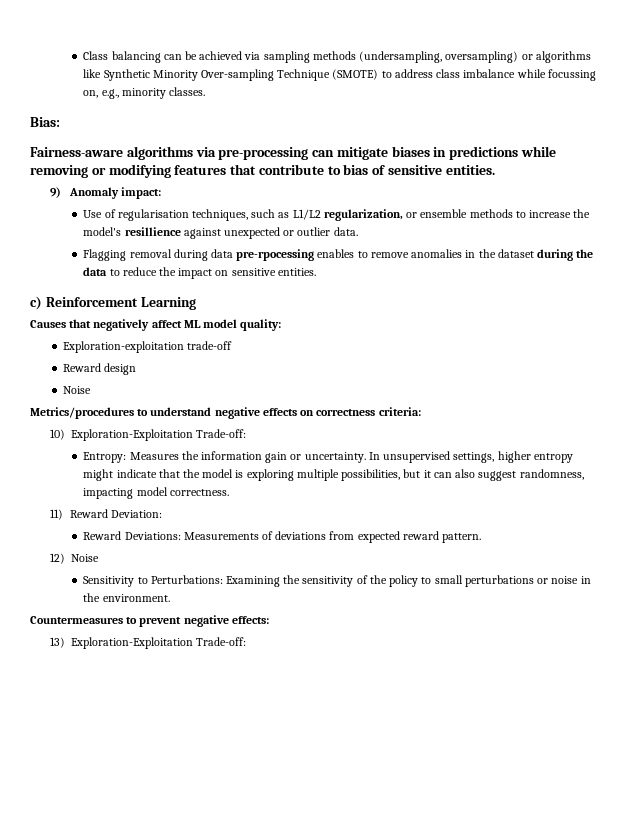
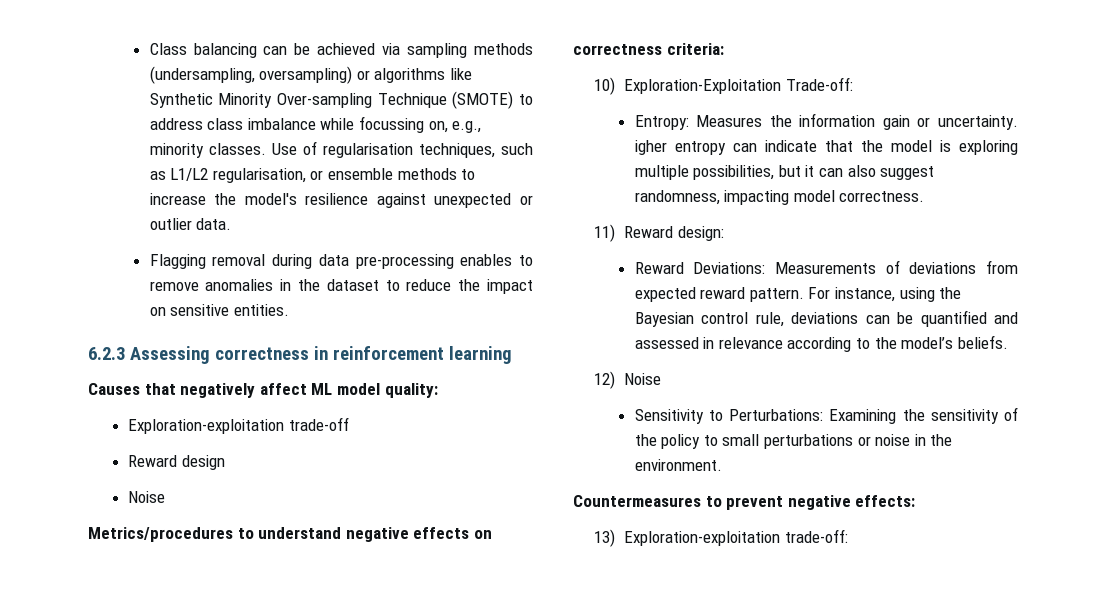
[30,117,60,127] [30,146,557,160] [30,164,495,178] [50,187,162,199] // Bias: // Fairness-aware algorithms via pre-processing can mitigate biases in predictions while removing or modifying features that contribute to bias of sensitive entities. // 9) Anomaly impact: // -> (266, 149) none
[323,209,403,221] regularization, -> [212,168,306,183] regularisation,
[124,227,181,236] resillience -> [305,193,369,205] resilience
[236,249,315,261] pre-rpocessing -> [355,254,454,269] pre-processing
[537,249,594,261] [83,267,108,276] during the data -> (379, 285) none
[30,296,196,310] c) Reinforcement Learning -> [88,346,512,364] 6.2.3 Assessing correctness in reinforcement learning
[368,451,573,463] [83,469,114,481] In unsupervised settings, higher entropy might -> [634,140,757,155] igher entropy can
[111,510,163,518] Deviation: -> [677,226,724,241] design:
(482, 538) none -> [808,287,962,302] [634,310,1018,327] [634,335,1008,352] For instance, using the Bayesian control rule, deviations can be quantified and assessed in relevance according to the model’s beliefs.
[71,637,247,649] Exploration-Exploitation Trade-off: -> [623,529,848,546] Exploration-exploitation trade-off:

